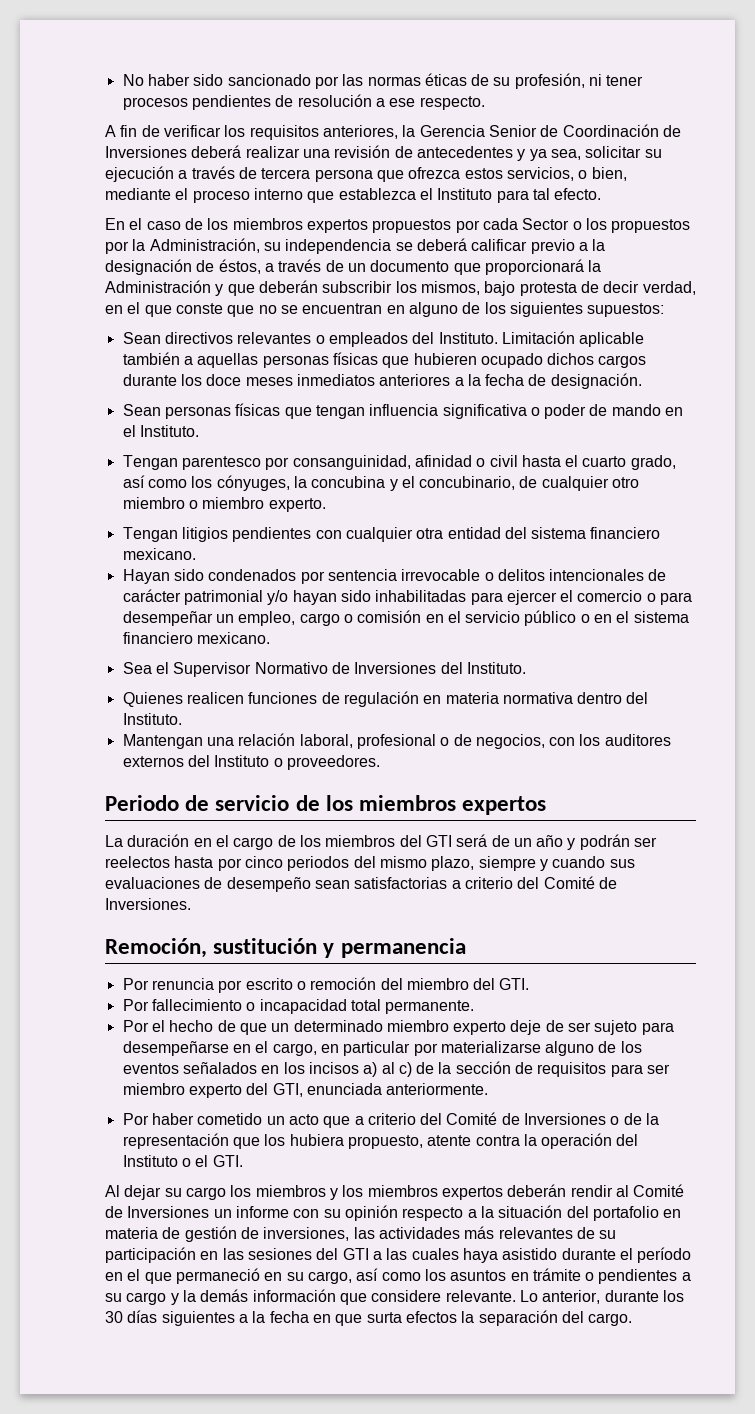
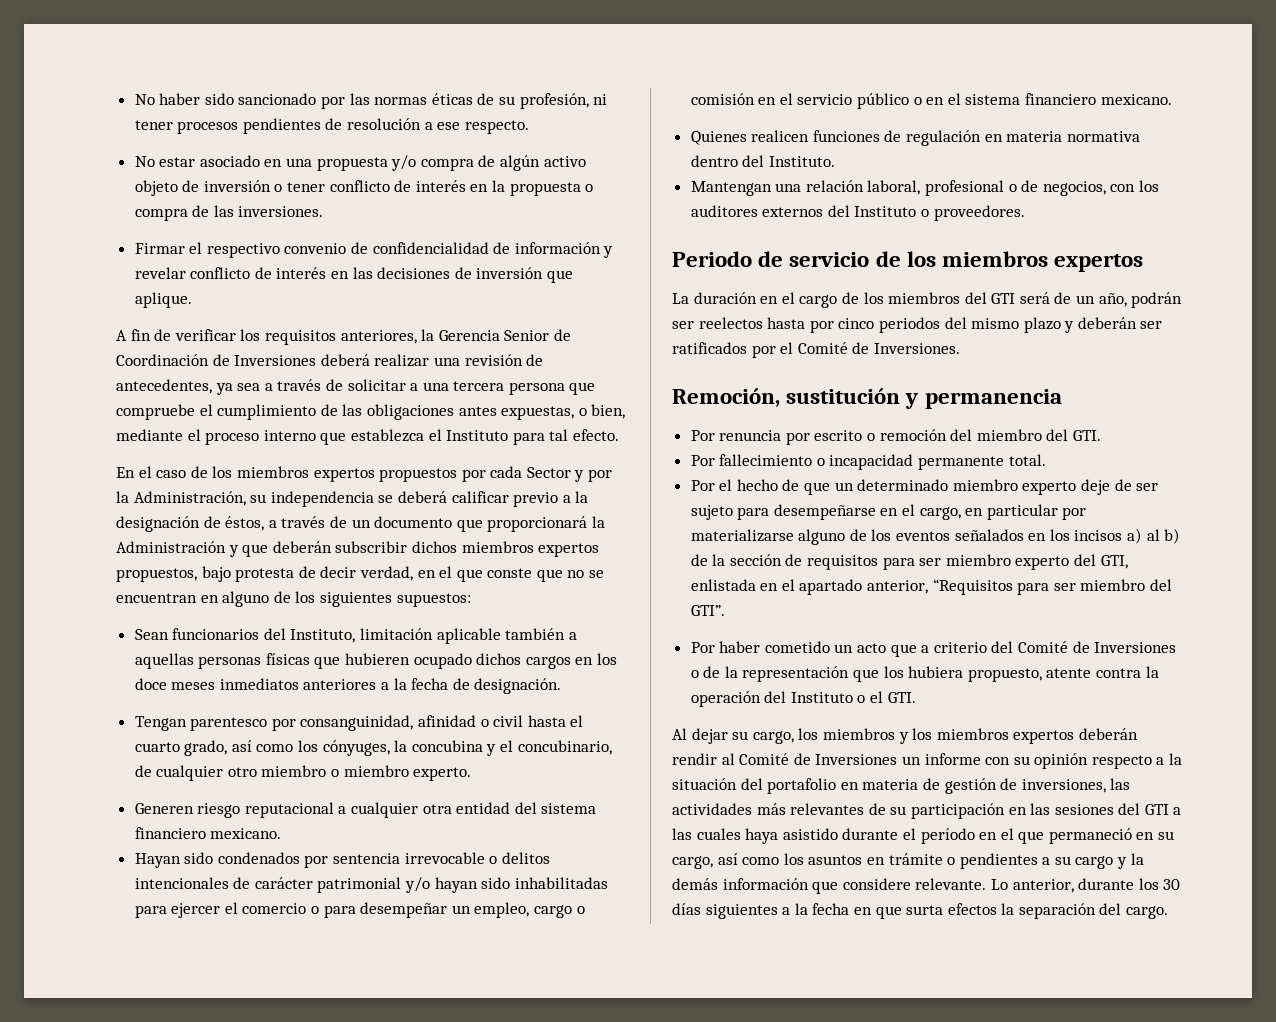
(485, 103) none -> [134,155,586,171] [134,180,594,196] [134,205,324,221] [134,242,614,258] [134,267,574,283] [134,292,192,308] // No estar asociado en una propuesta y/o compra de algún activo objeto de inversión o tener conflicto de interés en la propuesta o compra de las inversiones. // Firmar el respectivo convenio de confidencialidad de información y revelar conflicto de interés en las decisiones de inversión que aplique.
[416,146,662,161] [105,166,574,182] antecedentes y ya sea, solicitar su ejecución a través de tercera persona que ofrezca estos servicios, -> [116,379,596,395] [116,404,575,420] antecedentes, ya sea a través de solicitar a una tercera persona que compruebe el cumplimiento de las obligaciones antes expuestas,
[572,218,691,233] o los propuestos -> [574,470,585,482] y
[395,281,480,295] los mismos, -> [411,541,600,557] [116,568,197,582] dichos miembros expertos propuestos,
[164,331,575,347] directivos relevantes o empleados del Instituto. Limitación -> [172,628,434,643] funcionarios del Instituto, limitación
[122,374,177,386] durante -> [575,657,594,665] en
[122,403,684,419] [122,425,199,437] // Sean personas físicas que tengan influencia significativa o poder de mando en el Instituto. -> (562, 686) none
[122,527,342,542] Tengan litigios pendientes con -> [134,802,347,818] Generen riesgo reputacional a
[122,662,526,677] // Sea el Supervisor Normativo de Inversiones del Instituto. -> (1172, 99) none
[536,835,576,850] año y -> [1098,293,1127,307] año,
[431,856,635,871] [105,877,540,892] plazo, siempre y cuando sus evaluaciones de desempeño sean satisfactorias a criterio del -> [1023,317,1163,333] [672,342,794,358] plazo y deberán ser ratificados por el
[350,999,475,1014] total permanente. -> [918,454,1046,470] permanente total.
[398,1062,412,1077] c) -> [1164,528,1181,544] b)
[306,1083,489,1095] enunciada anteriormente. -> [690,579,1173,595] [690,605,725,616] enlistada en el apartado anterior, “Requisitos para ser miembro del GTI”.
[185,1187,226,1200] cargo -> [752,731,794,744] cargo,

